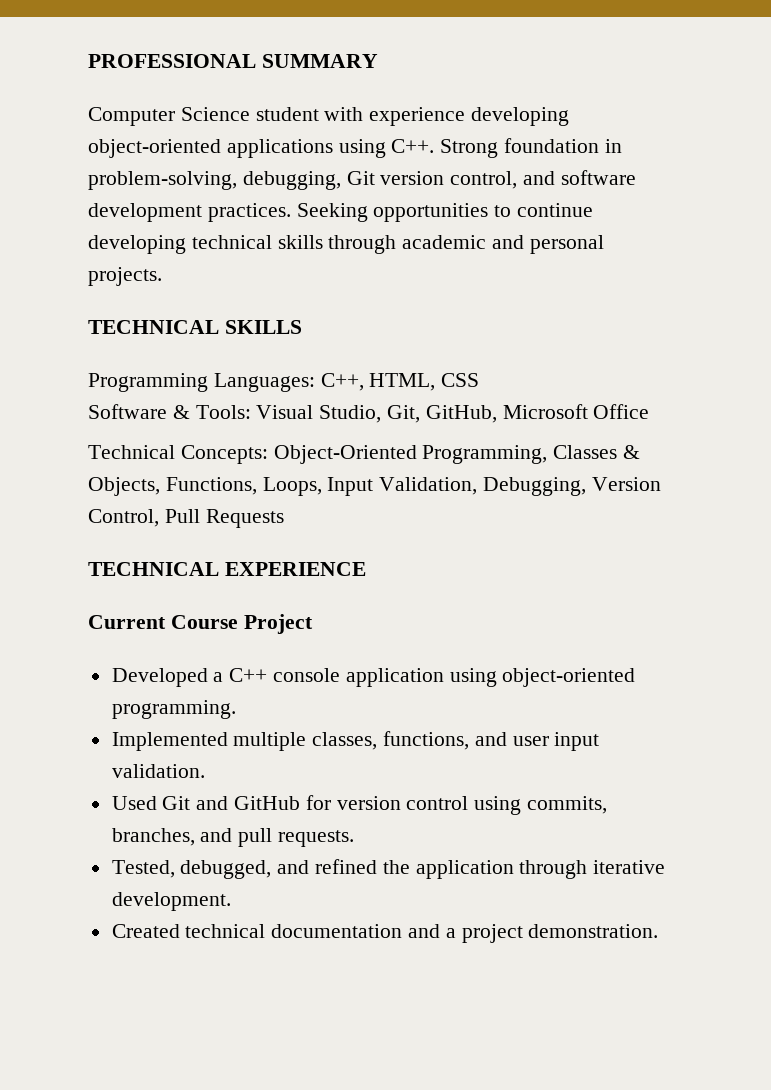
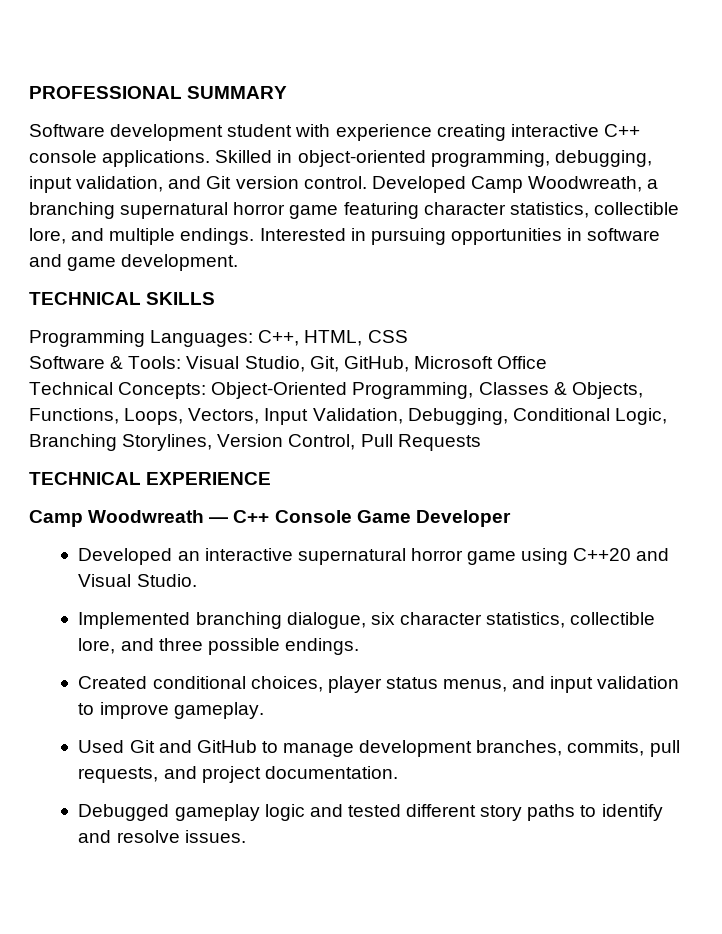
[88,107,250,126] Computer Science -> [29,124,224,141] Software development
[471,107,570,126] [88,138,622,158] [88,170,636,190] [88,203,594,222] [88,235,604,254] [88,267,162,286] developing object-oriented applications using C++. Strong foundation in problem-solving, debugging, Git version control, and software development practices. Seeking opportunities to continue developing technical skills through academic and personal projects. -> [436,124,640,141] [29,150,652,167] [29,176,659,193] [29,202,679,219] [29,228,661,245] [29,254,239,271] creating interactive C++ console applications. Skilled in object-oriented programming, debugging, input validation, and Git version control. Developed Camp Woodwreath, a branching supernatural horror game featuring character statistics, collectible lore, and multiple endings. Interested in pursuing opportunities in software and game development.
(322, 486) none -> [188,408,260,424] Vectors,
(587, 486) none -> [512,408,667,425] [29,434,213,451] Conditional Logic, Branching Storylines,
[88,614,313,634] [111,668,636,687] [111,700,236,719] [111,731,600,751] [111,764,205,778] [111,795,608,815] [111,828,355,847] [111,859,666,879] [111,892,231,911] [111,924,659,943] Current Course Project // Developed a C++ console application using object-oriented programming. // Implemented multiple classes, functions, and user input validation. // Used Git and GitHub for version control using commits, branches, and pull requests. // Tested, debugged, and refined the application through iterative development. // Created technical documentation and a project demonstration. -> [29,510,511,527] [78,548,670,565] [78,574,197,587] [78,612,656,629] [78,638,359,655] [78,676,680,693] [78,702,264,719] [78,740,680,757] [78,766,398,783] [78,804,663,821] [78,830,246,843] Camp Woodwreath — C++ Console Game Developer // Developed an interactive supernatural horror game using C++20 and Visual Studio. // Implemented branching dialogue, six character statistics, collectible lore, and three possible endings. // Created conditional choices, player status menus, and input validation to improve gameplay. // Used Git and GitHub to manage development branches, commits, pull requests, and project documentation. // Debugged gameplay logic and tested different story paths to identify and resolve issues.

